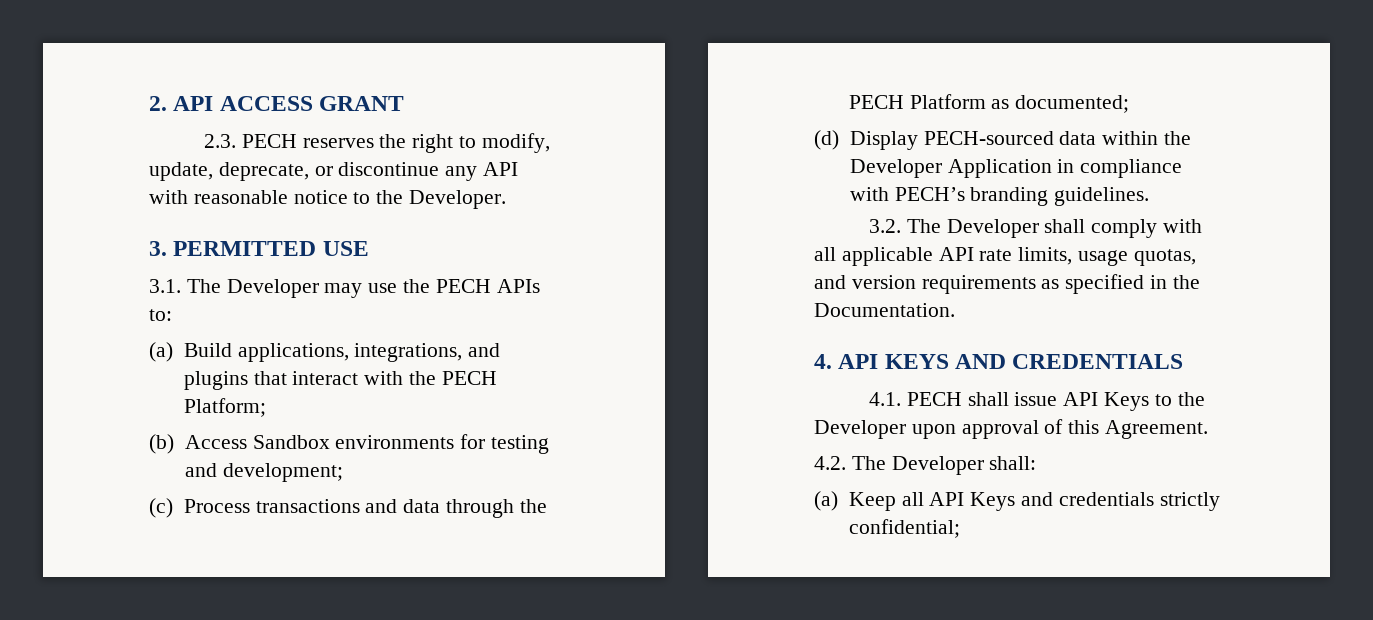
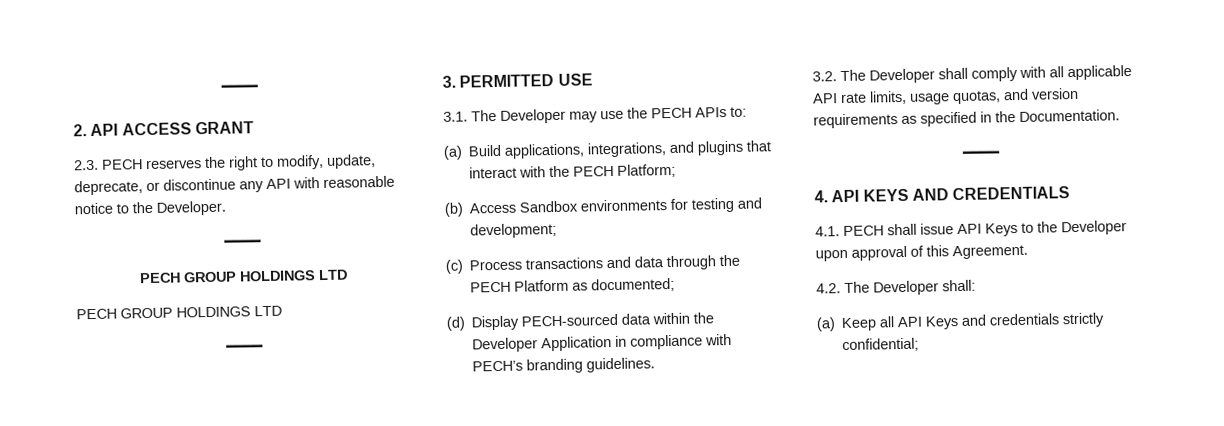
(149, 103) none -> [220,84,259,92] ━━━━ //
(507, 199) none -> [223,239,262,247] [138,269,348,284] [76,305,282,320] [225,344,264,352] // ━━━━ // PECH GROUP HOLDINGS LTD // PECH GROUP HOLDINGS LTD // ━━━━
(955, 310) none -> [961,150,1001,158] // ━━━━

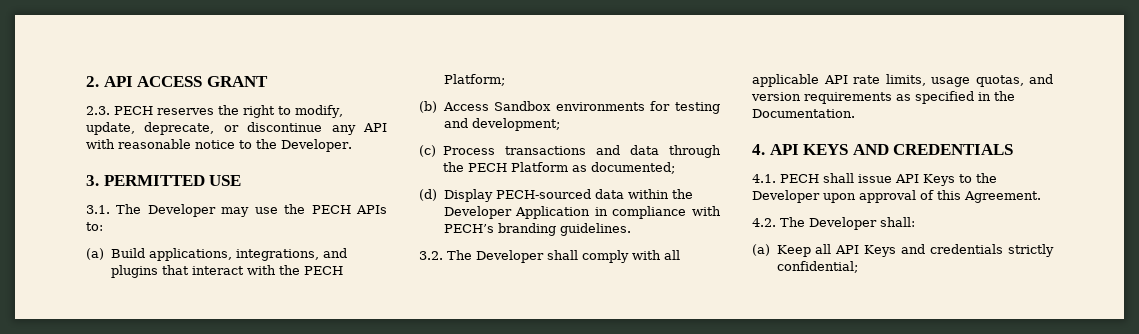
[220,84,259,92] ━━━━ // -> (86, 81) none
[223,239,262,247] [138,269,348,284] [76,305,282,320] [225,344,264,352] // ━━━━ // PECH GROUP HOLDINGS LTD // PECH GROUP HOLDINGS LTD // ━━━━ -> (352, 145) none
[961,150,1001,158] // ━━━━ -> (855, 113) none

